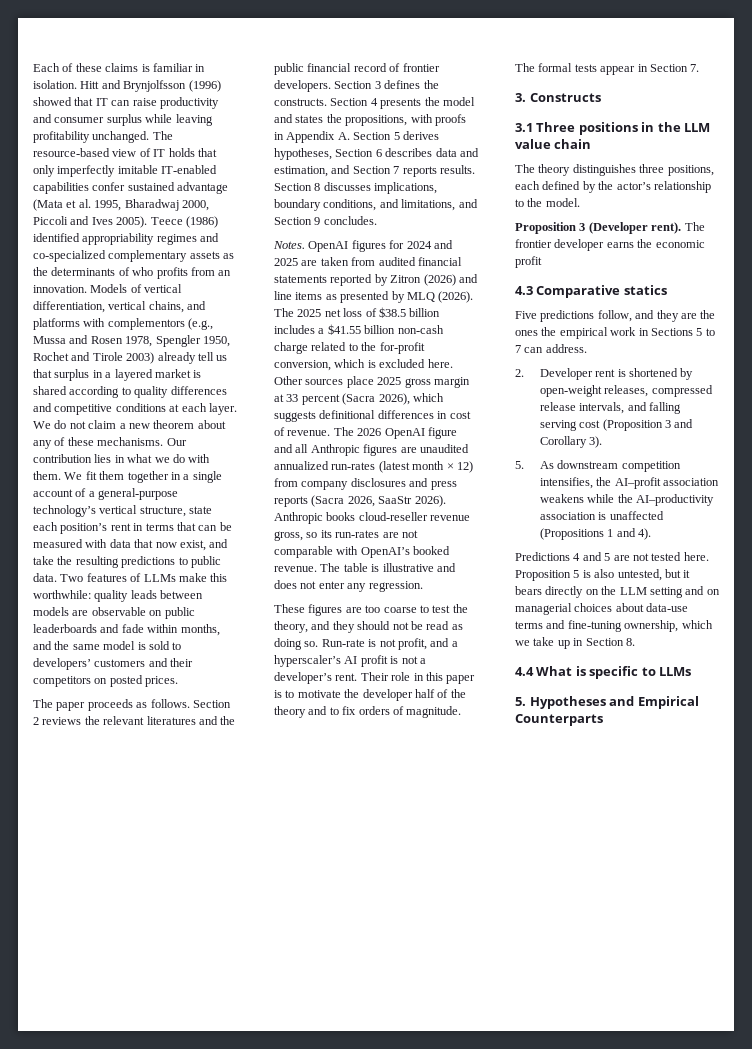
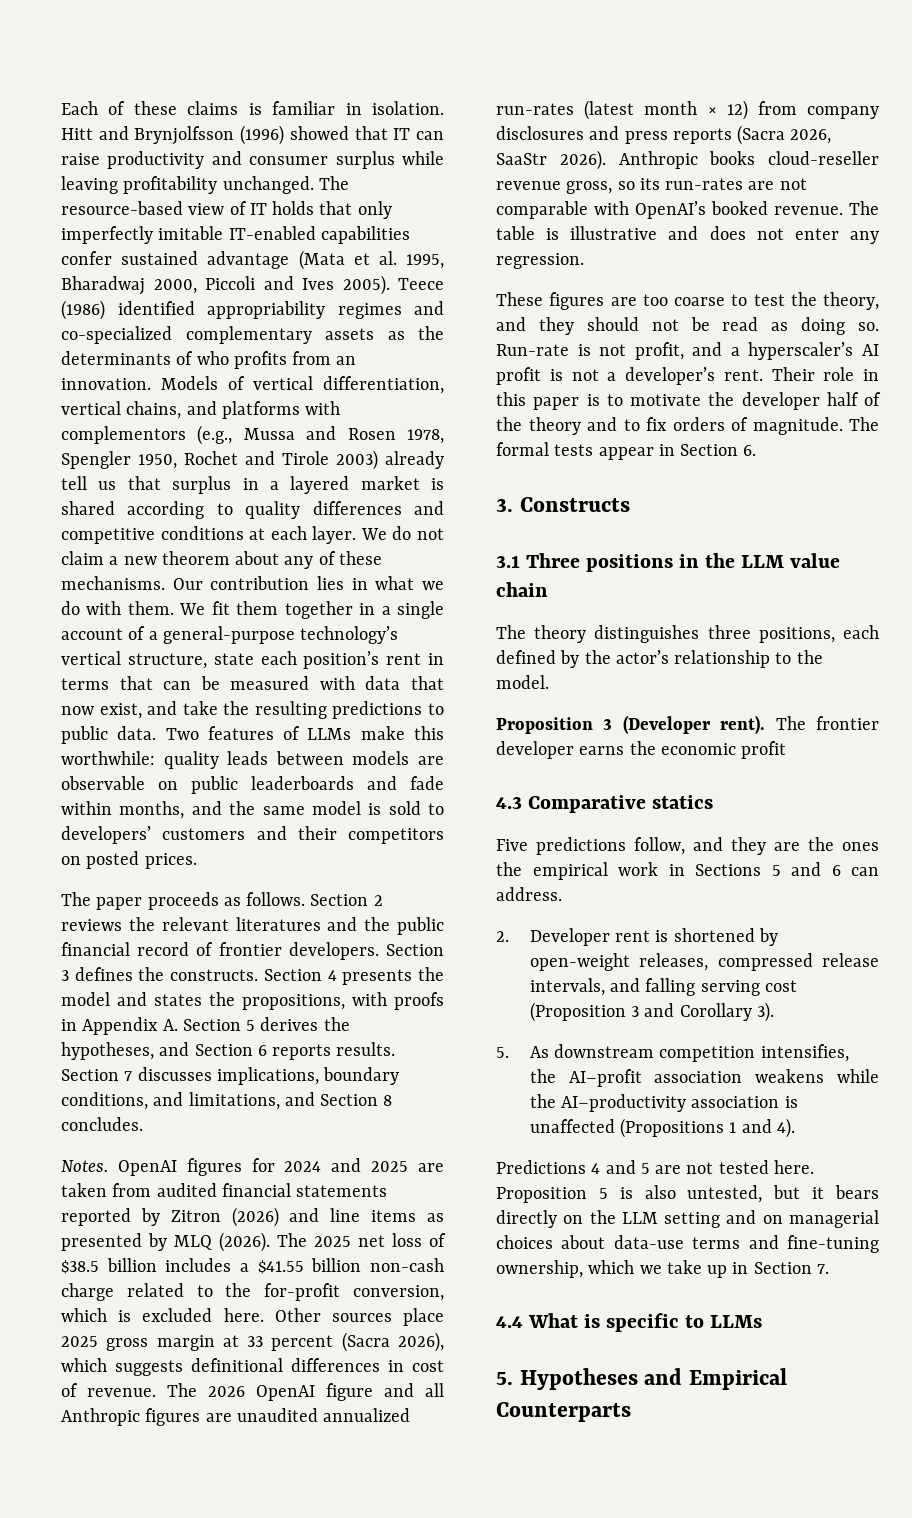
[274,148,479,160] [274,165,400,177] hypotheses, Section 6 describes data and estimation, and Section 7 -> [323,1017,350,1031] [61,1042,267,1060] the hypotheses, and Section 6
[314,183,321,191] 8 -> [124,1071,133,1081] 7
[314,217,321,225] 9 -> [383,1095,393,1106] 8
[690,64,700,72] 7. -> [743,445,757,456] 6.
[705,328,715,336] [515,345,521,353] to 7 -> [791,862,841,876] and 6
[625,638,635,646] 8. -> [816,1264,829,1274] 7.

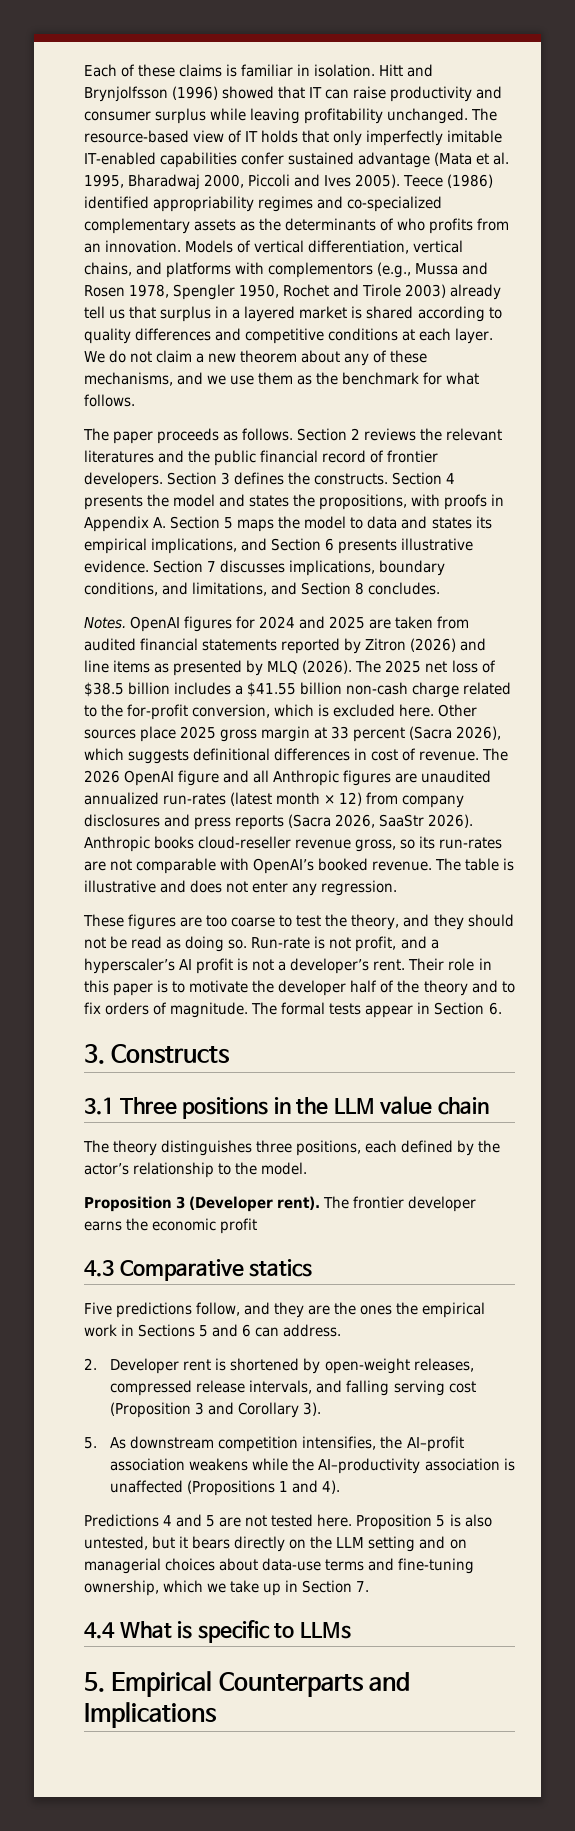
[61,576,445,590] [61,601,445,619] [61,626,399,644] [61,651,444,669] [61,676,444,690] [61,701,444,719] [61,726,444,744] [61,751,445,769] [61,776,444,794] [61,801,444,819] [61,826,444,844] [61,851,197,869] mechanisms. Our contribution lies in what we do with them. We fit them together in a single account of a general-purpose technology’s vertical structure, state each position’s rent in terms that can be measured with data that now exist, and take the resulting predictions to public data. Two features of LLMs make this worthwhile: quality leads between models are observable on public leaderboards and fade within months, and the same model is sold to developers’ customers and their competitors on posted prices. -> [84,372,480,386] [84,394,135,407] mechanisms, and we use them as the benchmark for what follows.
[260,1017,350,1031] [61,1042,396,1060] derives the hypotheses, and Section 6 reports results. -> [237,516,492,532] [84,538,474,554] [84,560,149,573] maps the model to data and states its empirical implications, and Section 6 presents illustrative evidence.
[519,1368,787,1390] [496,1402,631,1422] Hypotheses and Empirical Counterparts -> [111,1671,411,1697] [84,1702,217,1728] Empirical Counterparts and Implications

